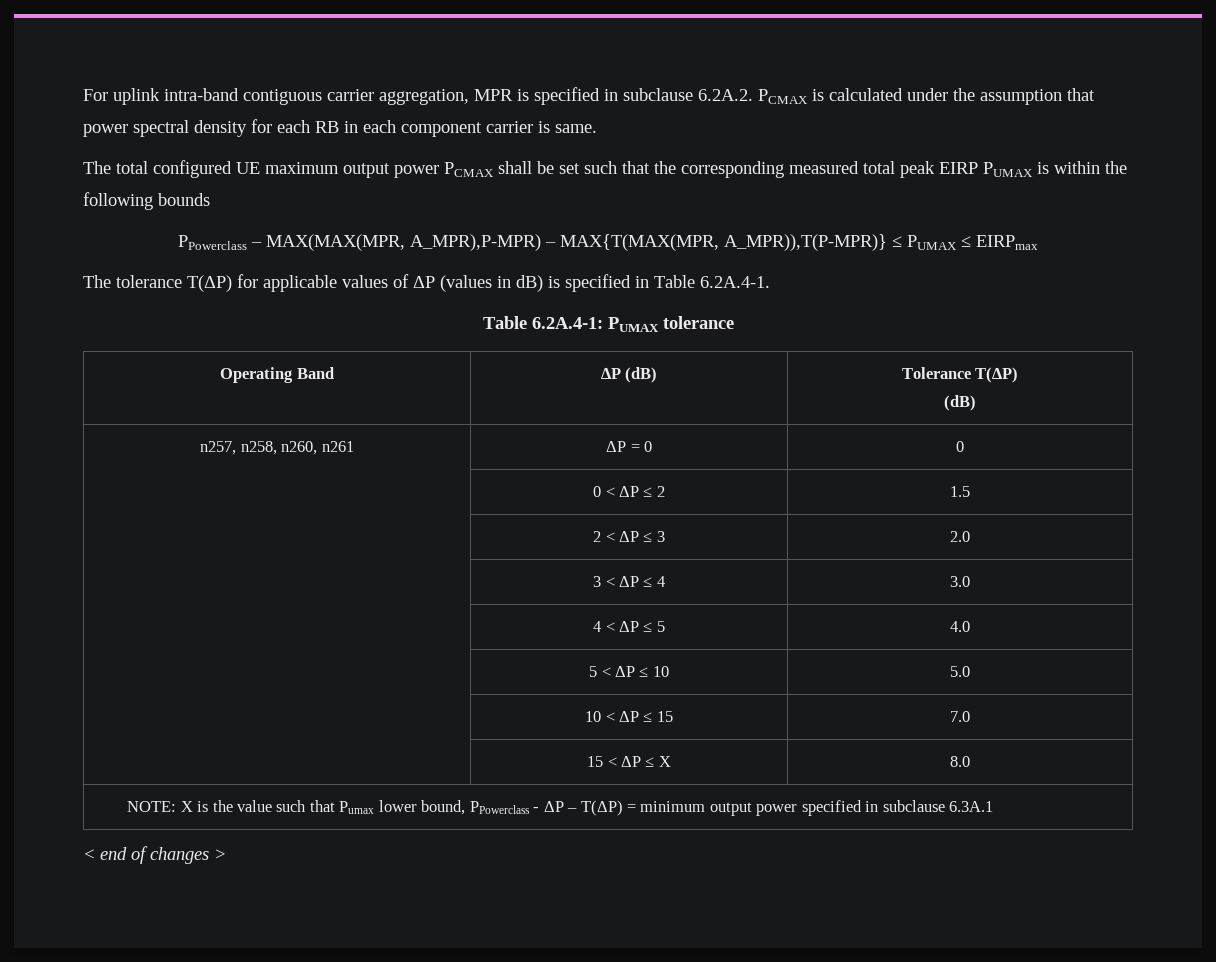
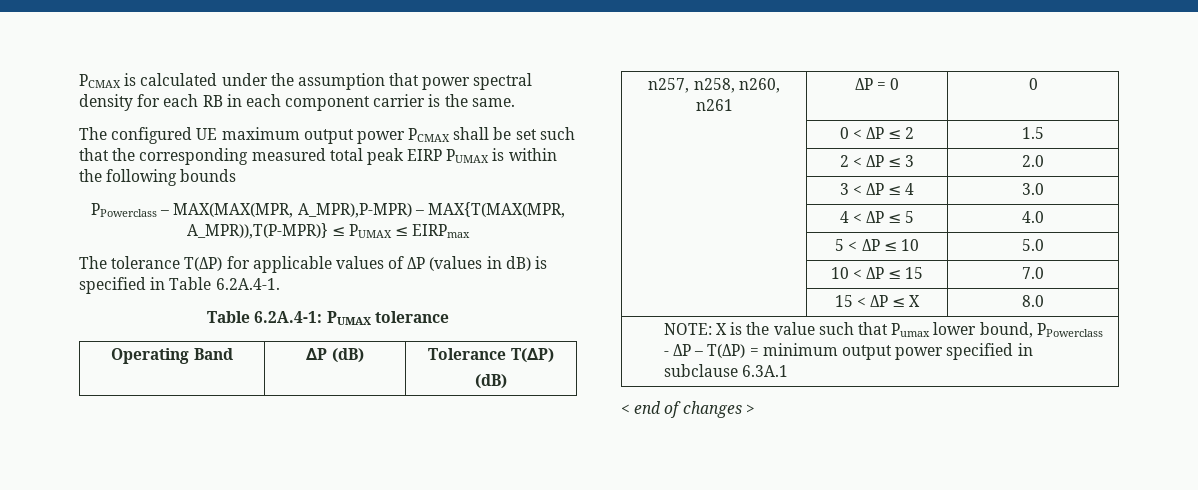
[83,87,753,105] For uplink intra-band contiguous carrier aggregation, MPR is specified in subclause 6.2A.2. -> (79, 81) none
(550, 127) none -> [444,94,468,107] the
[116,161,148,174] total -> (107, 133) none

